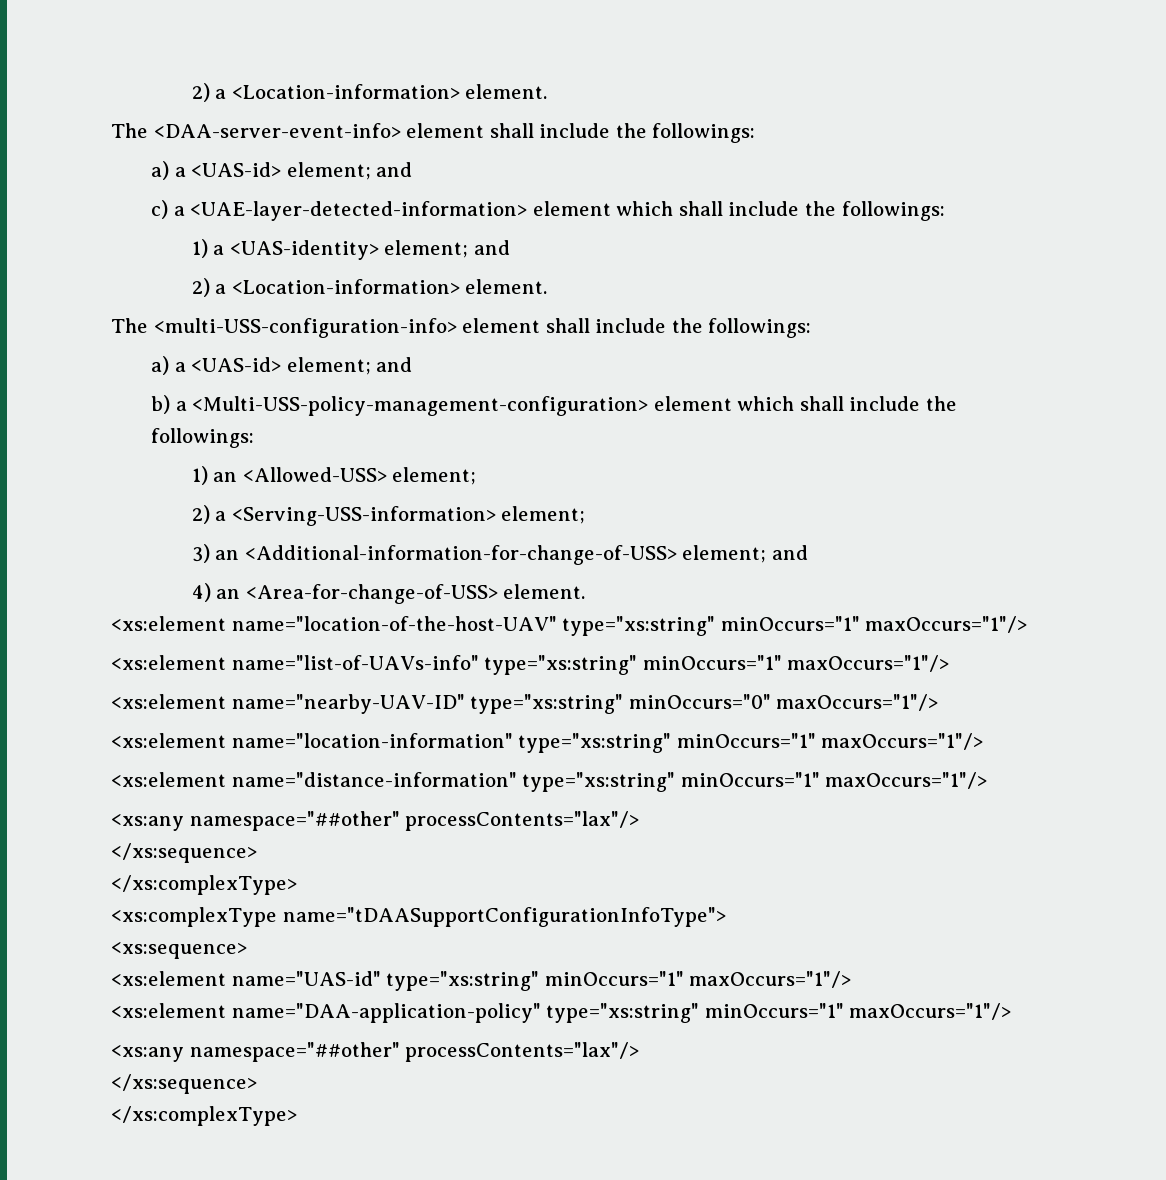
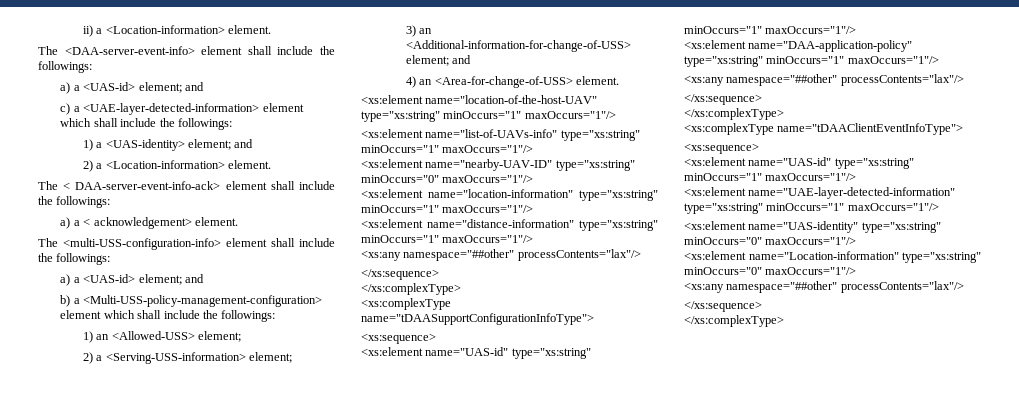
[191,83,210,102] 2) -> [82,25,93,37] ii)
(548, 286) none -> [38,181,335,190] [38,196,111,208] [60,217,238,229] // The < DAA-server-event-info-ack> element shall include the followings: // a) a < acknowledgement> element.
(297, 1116) none -> [684,123,964,135] [684,143,759,154] [684,157,914,169] [684,173,857,181] [684,187,956,199] [684,203,939,214] [684,221,941,233] [684,237,857,245] [684,251,981,263] [684,267,857,275] [684,281,964,293] [684,301,762,312] [684,315,784,327] // <xs:complexType name="tDAAClientEventInfoType"> // <xs:sequence> // <xs:element name="UAS-id" type="xs:string" minOccurs="1" maxOccurs="1"/> // <xs:element name="UAE-layer-detected-information" type="xs:string" minOccurs="1" maxOccurs="1"/> // <xs:element name="UAS-identity" type="xs:string" minOccurs="0" maxOccurs="1"/> // <xs:element name="Location-information" type="xs:string" minOccurs="0" maxOccurs="1"/> // <xs:any namespace="##other" processContents="lax"/> // </xs:sequence> // </xs:complexType>

